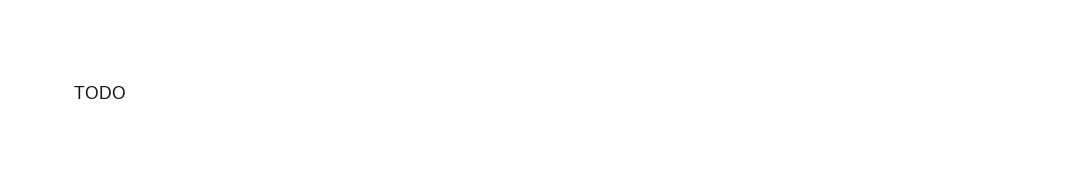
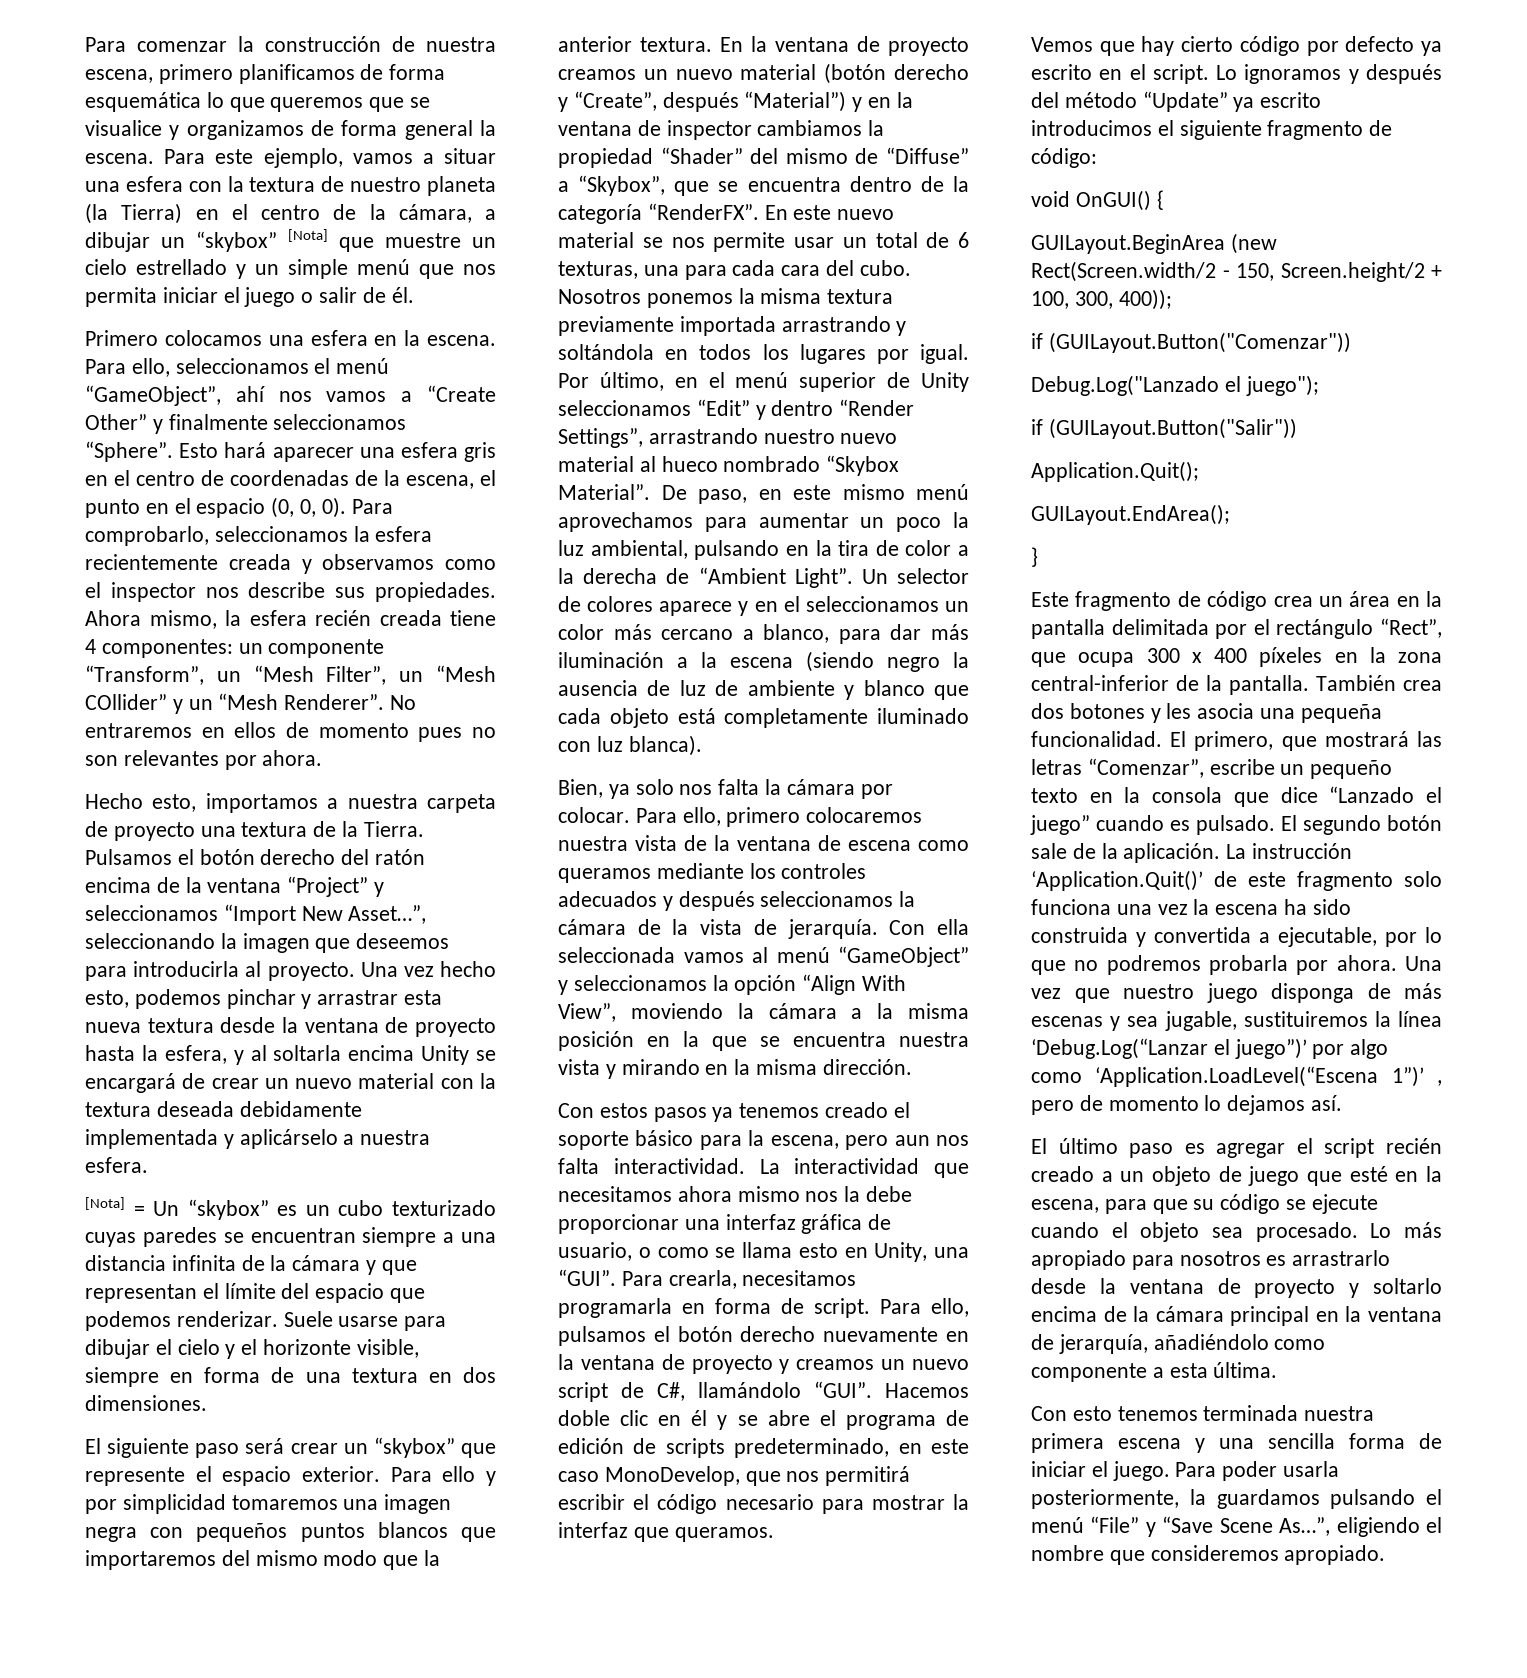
[74,86,126,99] TODO -> [85,36,496,52] [85,64,446,84] [85,92,431,112] [85,120,496,140] [85,148,497,168] [85,176,496,196] [85,203,496,224] [85,229,496,252] [85,259,496,279] [85,287,414,307] [85,330,496,346] [85,358,390,377] [85,385,496,406] [85,414,407,434] [85,441,497,462] [85,470,496,489] [85,497,393,518] [85,526,433,546] [85,554,496,574] [85,582,496,602] [85,610,496,629] [85,639,385,658] [85,665,496,685] [85,693,417,714] [85,722,496,742] [85,750,323,770] [85,793,496,813] [85,821,424,841] [85,849,426,865] [85,876,385,897] [85,904,427,925] [85,933,450,953] [85,961,497,981] [85,989,443,1009] [85,1017,496,1037] [85,1045,496,1065] [85,1073,496,1093] [85,1101,362,1117] [85,1129,431,1149] [85,1157,148,1173] [85,1197,496,1220] [85,1227,496,1247] [85,1255,417,1275] [85,1283,426,1303] [85,1311,447,1331] [85,1339,419,1359] [85,1367,497,1387] [85,1395,207,1411] [85,1437,497,1458] [85,1466,497,1486] [85,1494,452,1514] [85,1522,496,1542] [85,1550,441,1570] [558,36,969,56] [558,63,969,84] [558,91,913,112] [558,120,885,140] [558,147,969,168] [558,175,969,196] [558,203,895,224] [558,232,969,252] [558,260,911,280] [558,288,894,308] [558,316,907,336] [558,344,969,364] [558,372,969,392] [558,399,915,420] [558,428,898,448] [558,455,900,476] [558,484,969,504] [558,512,969,532] [558,540,969,560] [558,567,969,588] [558,596,969,616] [558,624,969,644] [558,651,969,672] [558,680,969,700] [558,708,969,728] [558,735,702,756] [558,779,893,799] [558,807,923,827] [558,835,969,851] [558,863,867,883] [558,891,916,911] [558,919,969,939] [558,946,969,967] [558,974,907,995] [558,1003,969,1022] [558,1031,969,1051] [558,1059,912,1079] [558,1102,910,1122] [558,1130,970,1150] [558,1158,969,1178] [558,1186,913,1202] [558,1214,892,1234] [558,1242,969,1262] [558,1269,857,1289] [558,1298,969,1318] [558,1326,969,1346] [558,1354,969,1374] [558,1381,969,1402] [558,1410,969,1430] [558,1438,969,1458] [558,1466,911,1486] [558,1494,969,1514] [558,1522,774,1542] [1031,36,1442,56] [1031,64,1442,84] [1031,91,1322,112] [1031,120,1393,140] [1031,148,1097,168] [1031,190,1164,211] [1031,233,1277,254] [1031,261,1442,282] [1031,289,1172,310] [1031,332,1351,353] [1031,375,1319,396] [1031,418,1297,439] [1031,461,1199,482] [1031,504,1230,525] [1031,547,1038,567] [1031,591,1442,611] [1031,618,1442,639] [1031,647,1442,667] [1031,675,1442,695] [1031,703,1382,723] [1031,731,1442,751] [1031,758,1393,779] [1031,786,1442,807] [1030,815,1442,835] [1031,843,1353,863] [1031,870,1442,891] [1031,899,1351,915] [1031,927,1442,947] [1031,955,1442,975] [1031,983,1442,1003] [1031,1011,1442,1031] [1031,1038,1389,1059] [1031,1066,1442,1087] [1031,1095,1343,1115] [1031,1138,1442,1158] [1031,1166,1442,1186] [1031,1194,1378,1214] [1031,1222,1442,1242] [1031,1250,1391,1270] [1031,1278,1442,1298] [1031,1306,1442,1326] [1031,1334,1326,1354] [1031,1362,1278,1382] [1031,1405,1375,1421] [1031,1433,1442,1453] [1031,1461,1340,1481] [1031,1489,1442,1509] [1031,1516,1442,1537] [1031,1545,1386,1565] Para comenzar la construcción de nuestra escena, primero planificamos de forma esquemática lo que queremos que se visualice y organizamos de forma general la escena. Para este ejemplo, vamos a situar una esfera con la textura de nuestro planeta (la Tierra) en el centro de la cámara, a dibujar un “skybox” [Nota] que muestre un cielo estrellado y un simple menú que nos permita iniciar el juego o salir de él. // Primero colocamos una esfera en la escena. Para ello, seleccionamos el menú “GameObject”, ahí nos vamos a “Create Other” y finalmente seleccionamos “Sphere”. Esto hará aparecer una esfera gris en el centro de coordenadas de la escena, el punto en el espacio (0, 0, 0). Para comprobarlo, seleccionamos la esfera recientemente creada y observamos como el inspector nos describe sus propiedades. Ahora mismo, la esfera recién creada tiene 4 componentes: un componente “Transform”, un “Mesh Filter”, un “Mesh COllider” y un “Mesh Renderer”. No entraremos en ellos de momento pues no son relevantes por ahora. // Hecho esto, importamos a nuestra carpeta de proyecto una textura de la Tierra. Pulsamos el botón derecho del ratón encima de la ventana “Project” y seleccionamos “Import New Asset…”, seleccionando la imagen que deseemos para introducirla al proyecto. Una vez hecho esto, podemos pinchar y arrastrar esta nueva textura desde la ventana de proyecto hasta la esfera, y al soltarla encima Unity se encargará de crear un nuevo material con la textura deseada debidamente implementada y aplicárselo a nuestra esfera. // [Nota] = Un “skybox” es un cubo texturizado cuyas paredes se encuentran siempre a una distancia infinita de la cámara y que representan el límite del espacio que podemos renderizar. Suele usarse para dibujar el cielo y el horizonte visible, siempre en forma de una textura en dos dimensiones. // El siguiente paso será crear un “skybox” que represente el espacio exterior. Para ello y por simplicidad tomaremos una imagen negra con pequeños puntos blancos que importaremos del mismo modo que la anterior textura. En la ventana de proyecto creamos un nuevo material (botón derecho y “Create”, después “Material”) y en la ventana de inspector cambiamos la propiedad “Shader” del mismo de “Diffuse” a “Skybox”, que se encuentra dentro de la categoría “RenderFX”. En este nuevo material se nos permite usar un total de 6 texturas, una para cada cara del cubo. Nosotros ponemos la misma textura previamente importada arrastrando y soltándola en todos los lugares por igual. Por último, en el menú superior de Unity seleccionamos “Edit” y dentro “Render Settings”, arrastrando nuestro nuevo material al hueco nombrado “Skybox Material”. De paso, en este mismo menú aprovechamos para aumentar un poco la luz ambiental, pulsando en la tira de color a la derecha de “Ambient Light”. Un selector de colores aparece y en el seleccionamos un color más cercano a blanco, para dar más iluminación a la escena (siendo negro la ausencia de luz de ambiente y blanco que cada objeto está completamente iluminado con luz blanca). // Bien, ya solo nos falta la cámara por colocar. Para ello, primero colocaremos nuestra vista de la ventana de escena como queramos mediante los controles adecuados y después seleccionamos la cámara de la vista de jerarquía. Con ella seleccionada vamos al menú “GameObject” y seleccionamos la opción “Align With View”, moviendo la cámara a la misma posición en la que se encuentra nuestra vista y mirando en la misma dirección. // Con estos pasos ya tenemos creado el soporte básico para la escena, pero aun nos falta interactividad. La interactividad que necesitamos ahora mismo nos la debe proporcionar una interfaz gráfica de usuario, o como se llama esto en Unity, una “GUI”. Para crearla, necesitamos programarla en forma de script. Para ello, pulsamos el botón derecho nuevamente en la ventana de proyecto y creamos un nuevo script de C#, llamándolo “GUI”. Hacemos doble clic en él y se abre el programa de edición de scripts predeterminado, en este caso MonoDevelop, que nos permitirá escribir el código necesario para mostrar la interfaz que queramos. // Vemos que hay cierto código por defecto ya escrito en el script. Lo ignoramos y después del método “Update” ya escrito introducimos el siguiente fragmento de código: // void OnGUI() { // GUILayout.BeginArea (new Rect(Screen.width/2 - 150, Screen.height/2 + 100, 300, 400)); // if (GUILayout.Button("Comenzar")) // Debug.Log("Lanzado el juego"); // if (GUILayout.Button("Salir")) // Application.Quit(); // GUILayout.EndArea(); // } // Este fragmento de código crea un área en la pantalla delimitada por el rectángulo “Rect”, que ocupa 300 x 400 píxeles en la zona central-inferior de la pantalla. También crea dos botones y les asocia una pequeña funcionalidad. El primero, que mostrará las letras “Comenzar”, escribe un pequeño texto en la consola que dice “Lanzado el juego” cuando es pulsado. El segundo botón sale de la aplicación. La instrucción ‘Application.Quit()’ de este fragmento solo funciona una vez la escena ha sido construida y convertida a ejecutable, por lo que no podremos probarla por ahora. Una vez que nuestro juego disponga de más escenas y sea jugable, sustituiremos la línea ‘Debug.Log(“Lanzar el juego”)’ por algo como ‘Application.LoadLevel(“Escena 1”)’ , pero de momento lo dejamos así. // El último paso es agregar el script recién creado a un objeto de juego que esté en la escena, para que su código se ejecute cuando el objeto sea procesado. Lo más apropiado para nosotros es arrastrarlo desde la ventana de proyecto y soltarlo encima de la cámara principal en la ventana de jerarquía, añadiéndolo como componente a esta última. // Con esto tenemos terminada nuestra primera escena y una sencilla forma de iniciar el juego. Para poder usarla posteriormente, la guardamos pulsando el menú “File” y “Save Scene As…”, eligiendo el nombre que consideremos apropiado.

